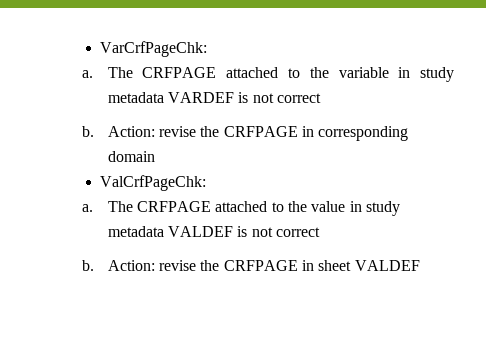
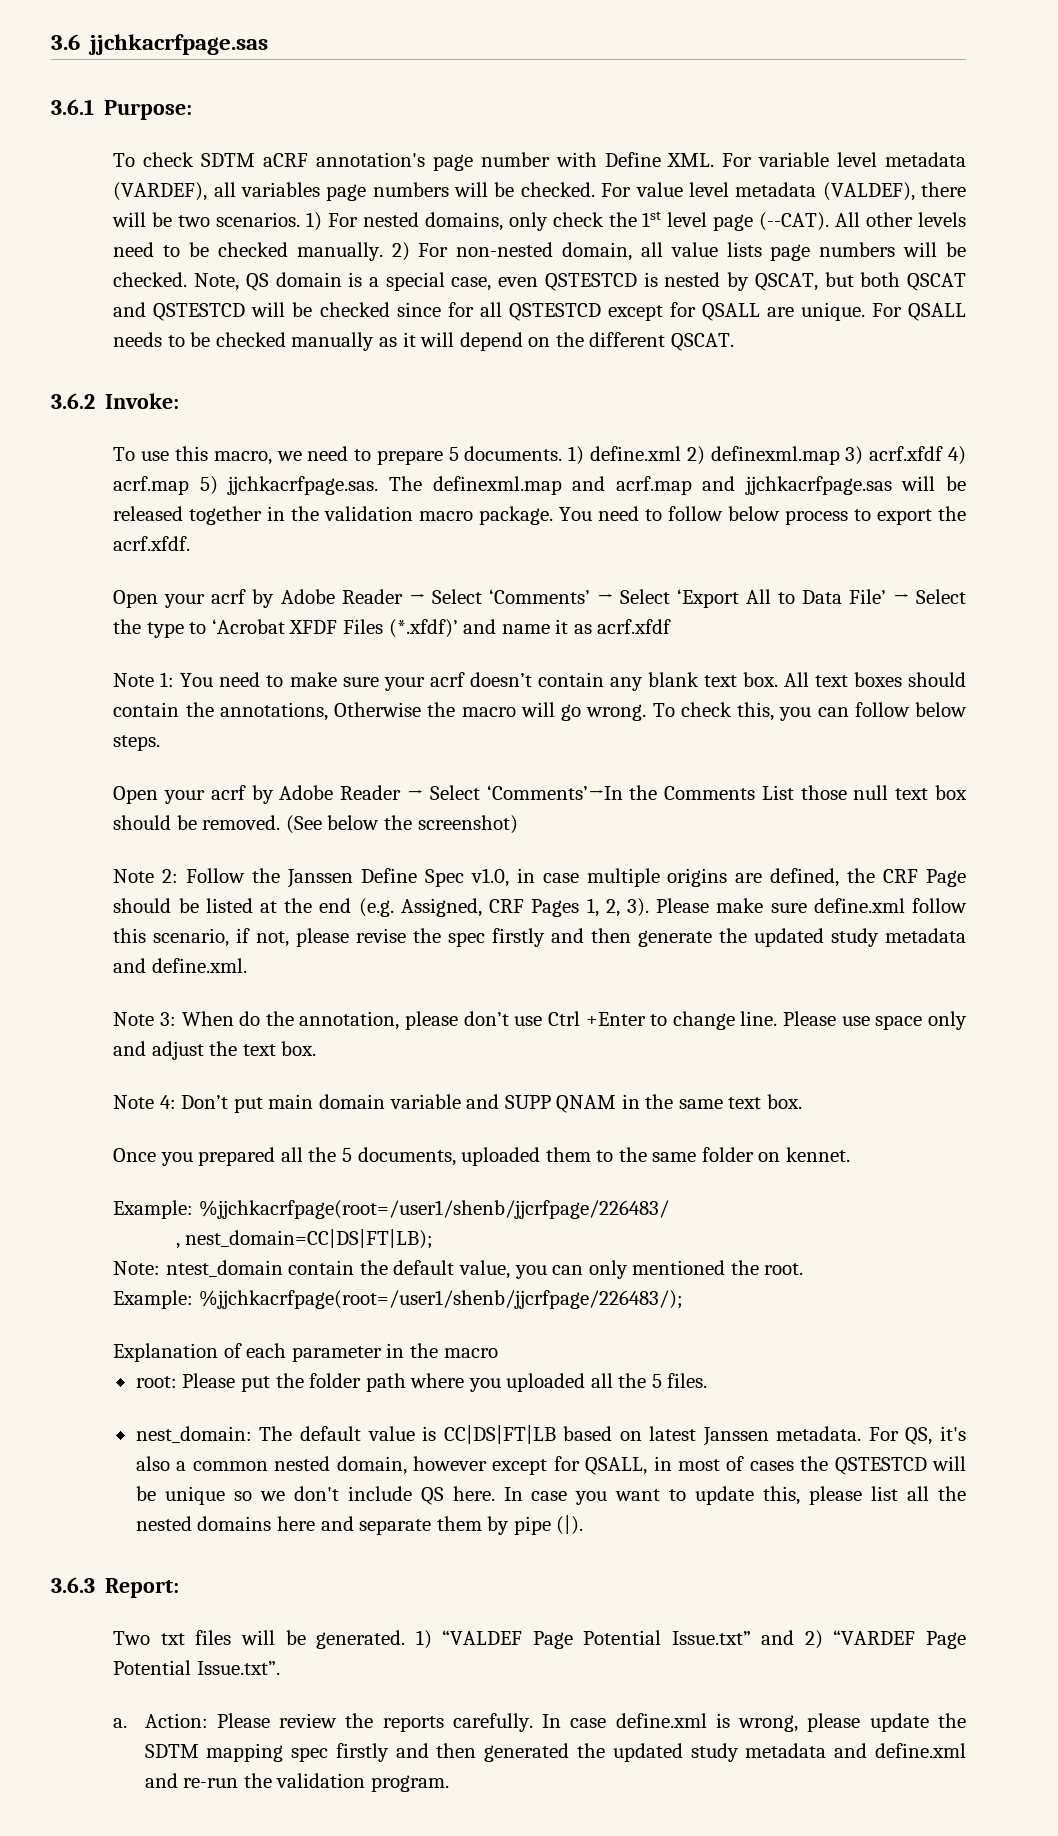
[100,41,208,57] [82,67,454,82] [107,92,322,103] [82,126,409,141] [107,151,155,162] [100,175,207,191] [82,201,400,216] [107,226,321,237] [82,260,420,271] VarCrfPageChk: // a. The CRFPAGE attached to the variable in study metadata VARDEF is not correct // b. Action: revise the CRFPAGE in corresponding domain // ValCrfPageChk: // a. The CRFPAGE attached to the value in study metadata VALDEF is not correct // b. Action: revise the CRFPAGE in sheet VALDEF -> [51,34,269,55] [51,99,193,120] [113,152,967,171] [113,182,967,201] [112,211,966,231] [113,242,966,261] [113,272,966,291] [113,302,967,321] [113,332,734,351] [51,393,180,409] [113,446,966,465] [113,476,966,495] [113,506,966,525] [113,536,191,551] [113,589,966,608] [113,619,672,638] [113,672,967,691] [113,702,967,721] [113,735,161,751] [113,785,967,804] [113,815,518,834] [113,868,966,888] [113,898,968,917] [113,928,966,947] [113,958,247,973] [113,1011,968,1030] [113,1041,317,1060] [113,1094,802,1113] [113,1147,850,1166] [113,1200,669,1219] [175,1229,434,1249] [113,1260,804,1279] [113,1290,683,1309] [113,1343,498,1362] [135,1373,708,1392] [135,1425,967,1446] [135,1456,967,1475] [135,1486,967,1505] [135,1515,584,1535] [51,1577,180,1598] [113,1630,967,1649] [113,1660,280,1675] [113,1713,966,1732] [144,1743,967,1762] [144,1773,449,1792] 3.6 jjchkacrfpage.sas // 3.6.1 Purpose: // To check SDTM aCRF annotation's page number with Define XML. For variable level metadata (VARDEF), all variables page numbers will be checked. For value level metadata (VALDEF), there will be two scenarios. 1) For nested domains, only check the 1st level page (--CAT). All other levels need to be checked manually. 2) For non-nested domain, all value lists page numbers will be checked. Note, QS domain is a special case, even QSTESTCD is nested by QSCAT, but both QSCAT and QSTESTCD will be checked since for all QSTESTCD except for QSALL are unique. For QSALL needs to be checked manually as it will depend on the different QSCAT. // 3.6.2 Invoke: // To use this macro, we need to prepare 5 documents. 1) define.xml 2) definexml.map 3) acrf.xfdf 4) acrf.map 5) jjchkacrfpage.sas. The definexml.map and acrf.map and jjchkacrfpage.sas will be released together in the validation macro package. You need to follow below process to export the acrf.xfdf. // Open your acrf by Adobe Reader → Select ‘Comments’ → Select ‘Export All to Data File’ → Select the type to ‘Acrobat XFDF Files (*.xfdf)’ and name it as acrf.xfdf // Note 1: You need to make sure your acrf doesn’t contain any blank text box. All text boxes should contain the annotations, Otherwise the macro will go wrong. To check this, you can follow below steps. // Open your acrf by Adobe Reader → Select ‘Comments’→In the Comments List those null text box should be removed. (See below the screenshot) // Note 2: Follow the Janssen Define Spec v1.0, in case multiple origins are defined, the CRF Page should be listed at the end (e.g. Assigned, CRF Pages 1, 2, 3). Please make sure define.xml follow this scenario, if not, please revise the spec firstly and then generate the updated study metadata and define.xml. // Note 3: When do the annotation, please don’t use Ctrl +Enter to change line. Please use space only and adjust the text box. // Note 4: Don’t put main domain variable and SUPP QNAM in the same text box. // Once you prepared all the 5 documents, uploaded them to the same folder on kennet. // Example: %jjchkacrfpage(root=/user1/shenb/jjcrfpage/226483/ // , nest_domain=CC|DS|FT|LB); // Note: ntest_domain contain the default value, you can only mentioned the root. // Example: %jjchkacrfpage(root=/user1/shenb/jjcrfpage/226483/); // Explanation of each parameter in the macro // root: Please put the folder path where you uploaded all the 5 files. // nest_domain: The default value is CC|DS|FT|LB based on latest Janssen metadata. For QS, it's also a common nested domain, however except for QSALL, in most of cases the QSTESTCD will be unique so we don't include QS here. In case you want to update this, please list all the nested domains here and separate them by pipe (|). // 3.6.3 Report: // Two txt files will be generated. 1) “VALDEF Page Potential Issue.txt” and 2) “VARDEF Page Potential Issue.txt”. // a. Action: Please review the reports carefully. In case define.xml is wrong, please update the SDTM mapping spec firstly and then generated the updated study metadata and define.xml and re-run the validation program.

